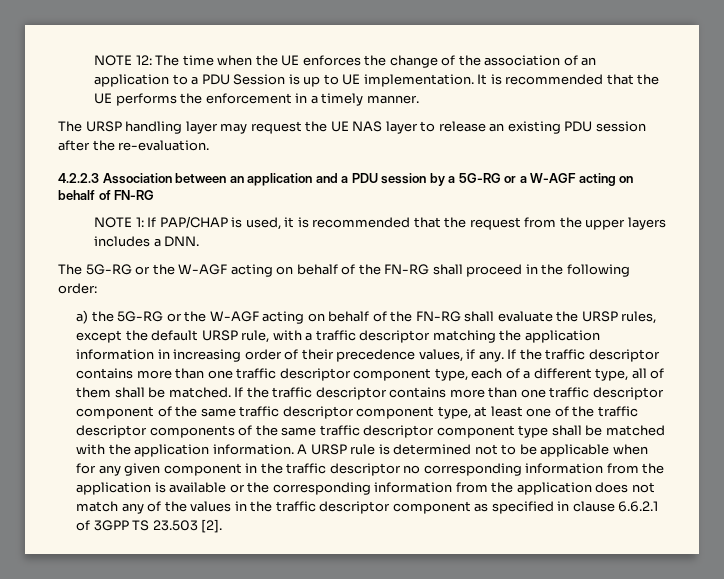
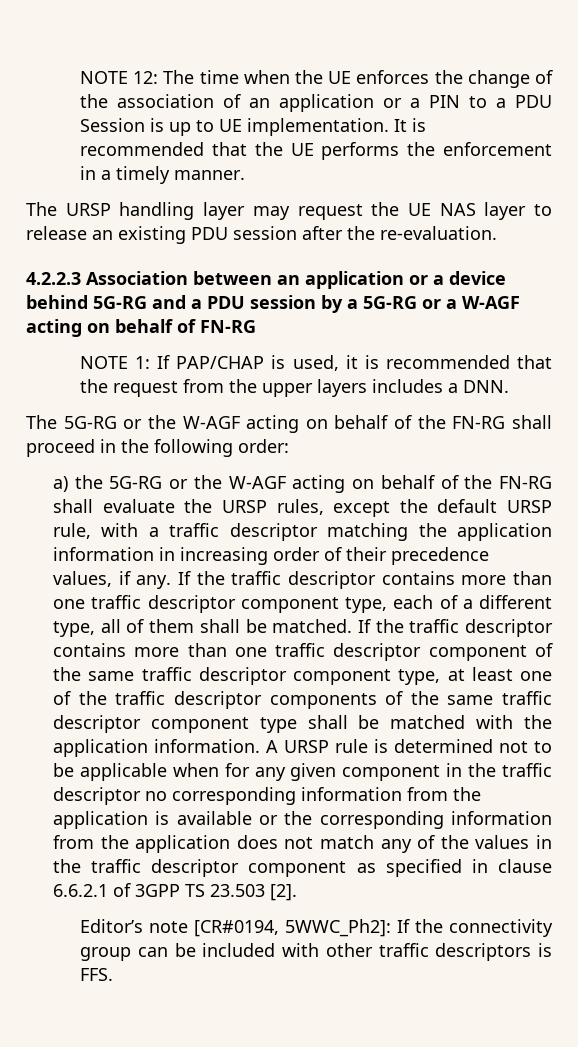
(170, 80) none -> [383,95,461,108] or a PIN
(313, 179) none -> [409,271,506,285] [26,295,147,309] or a device behind 5G-RG
(223, 526) none -> [80,919,553,937] [80,943,552,961] [80,968,114,981] // Editor’s note [CR#0194, 5WWC_Ph2]: If the connectivity group can be included with other traffic descriptors is FFS.

